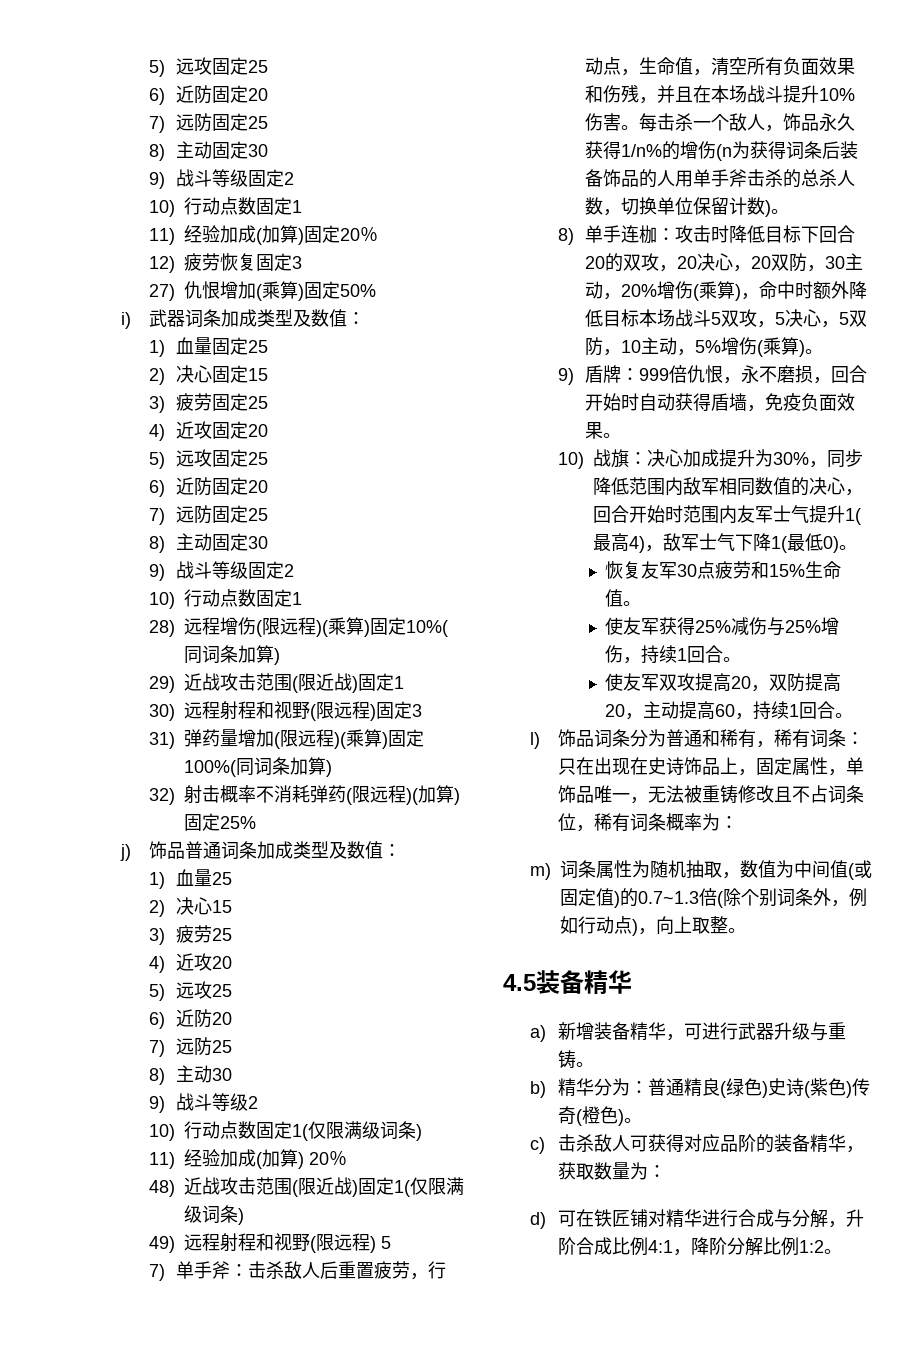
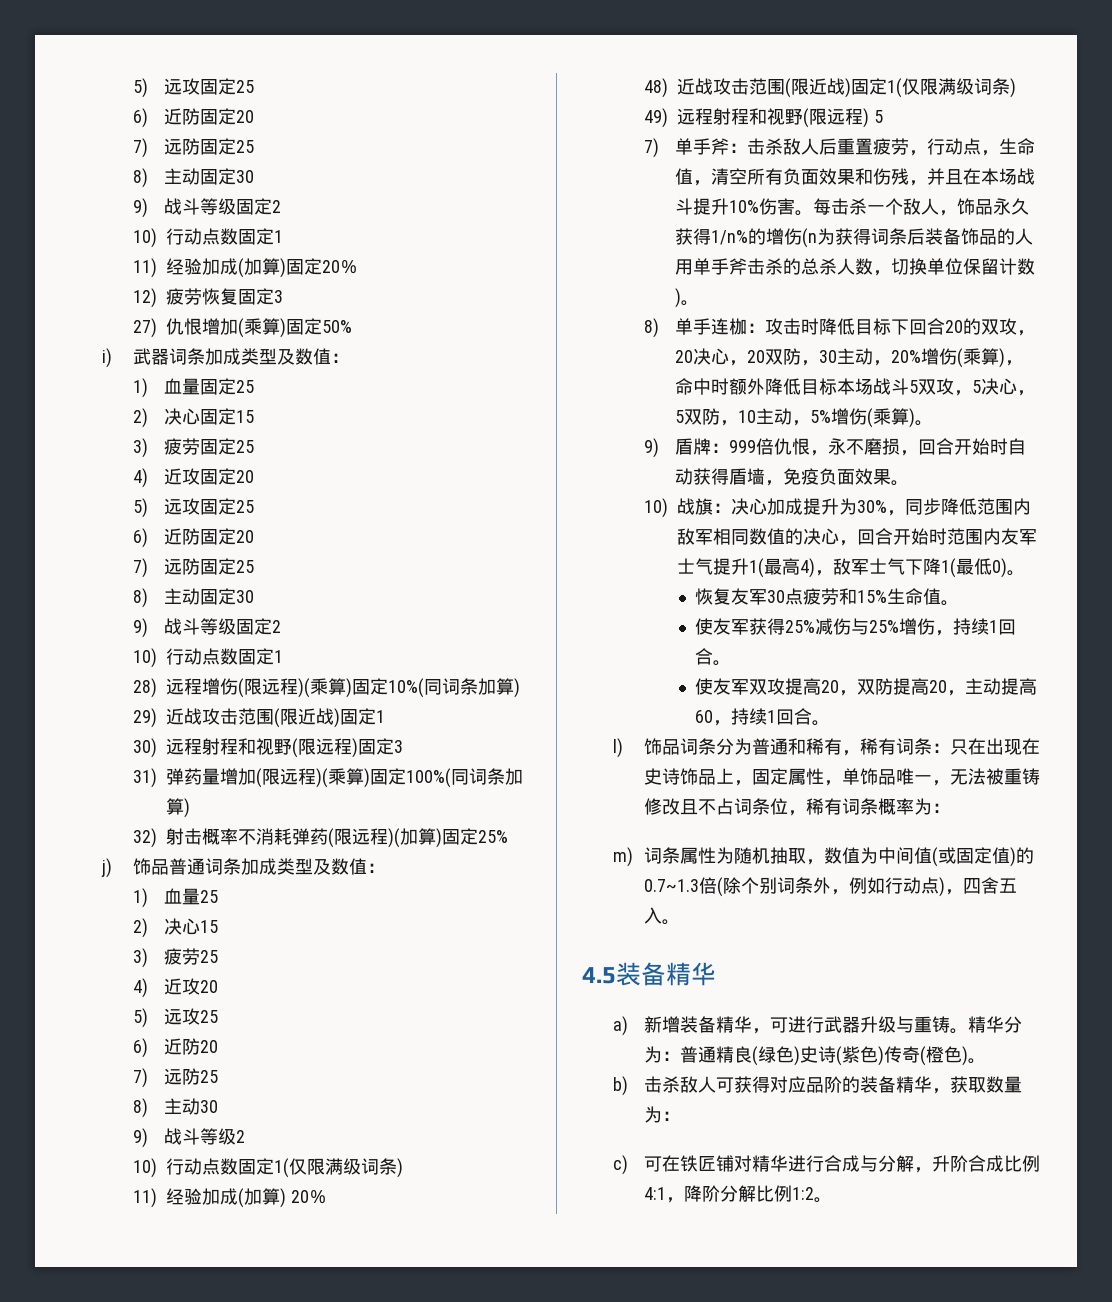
[656,916,729,934] 向上取整 -> [963,877,1018,894] [644,907,663,924] 四舍五入
[530,1081,547,1098] // b) -> (969, 1031) none
[530,1137,546,1154] c) -> [613,1076,629,1096] b)
[530,1212,547,1229] d) -> [613,1155,629,1175] c)

